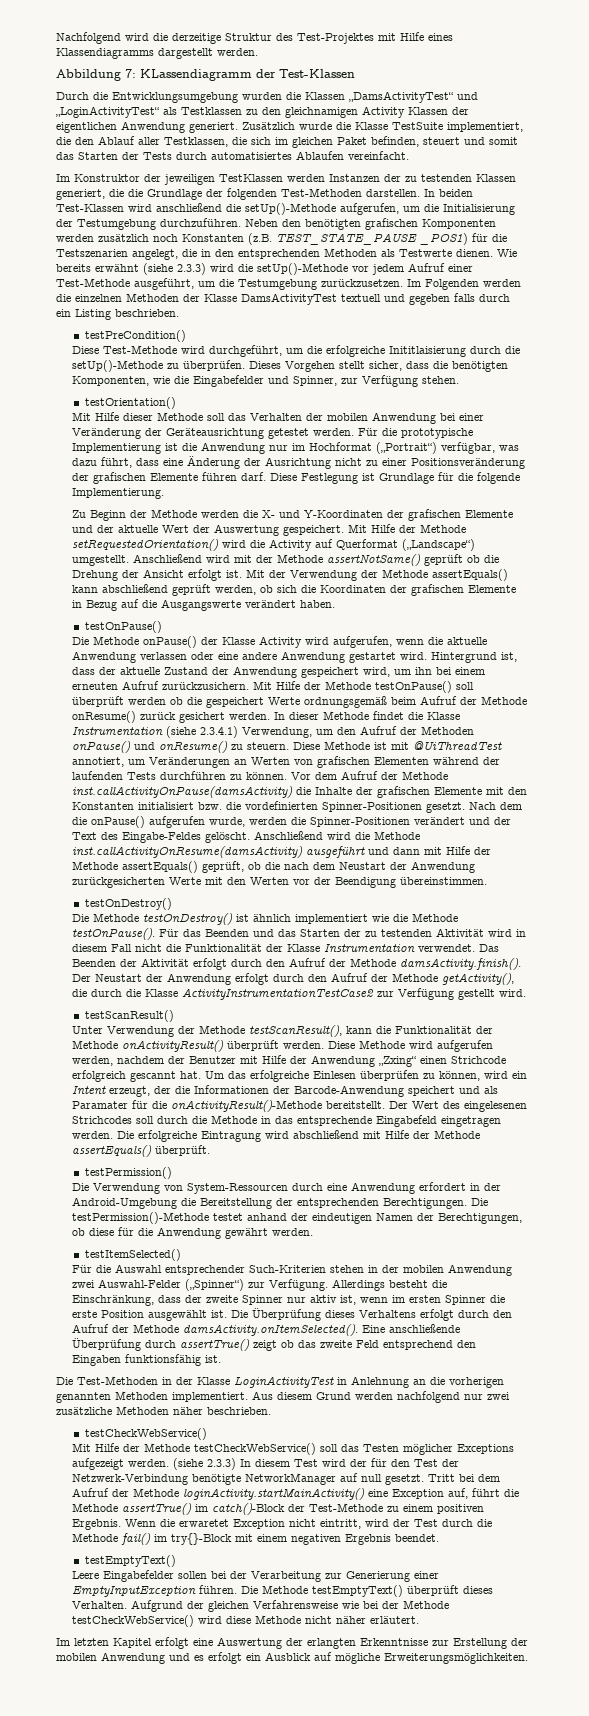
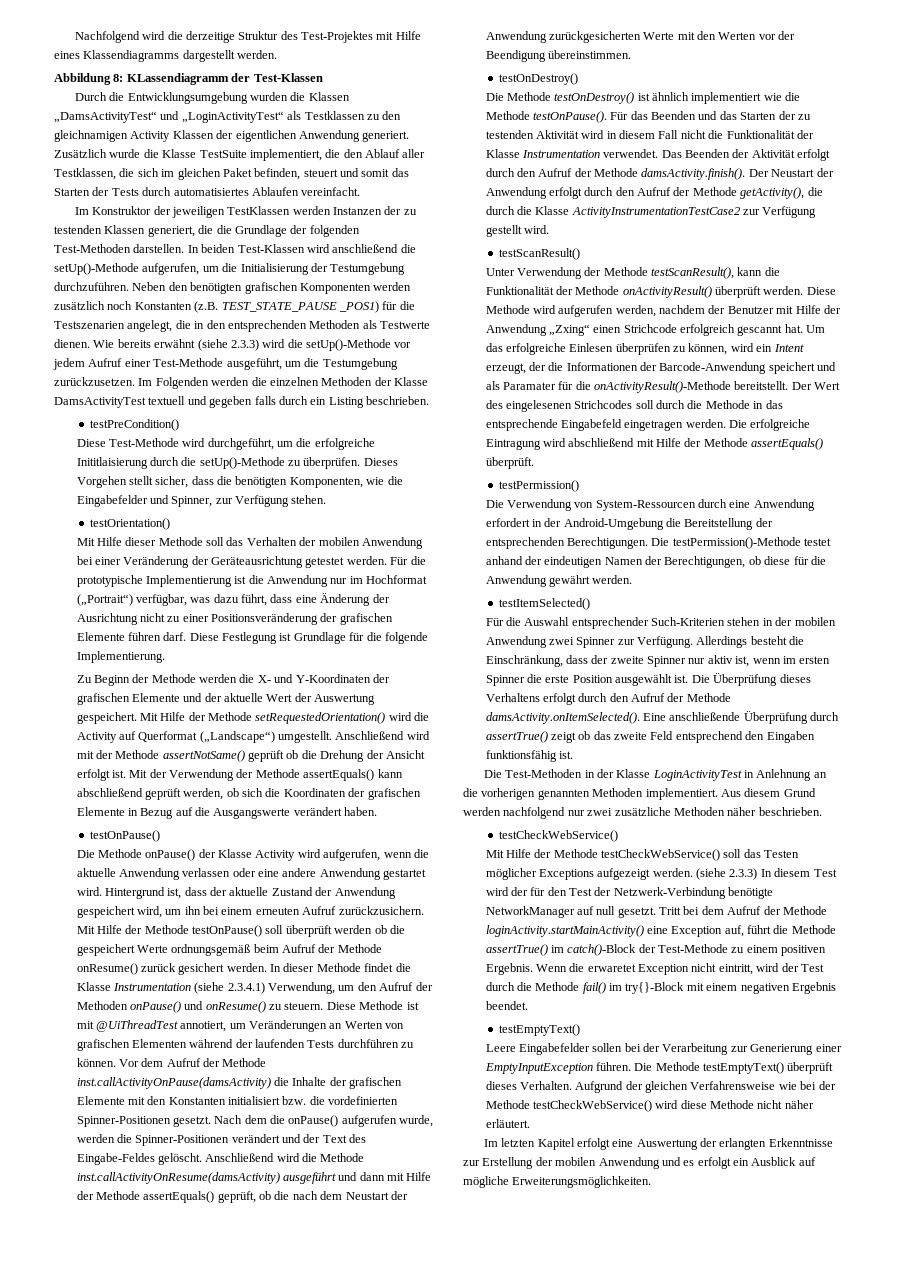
[125,69,136,78] 7: -> [113,74,124,82] 8:
[98,1279,245,1291] Auswahl-Felder („Spinner“) -> [576,637,616,648] Spinner

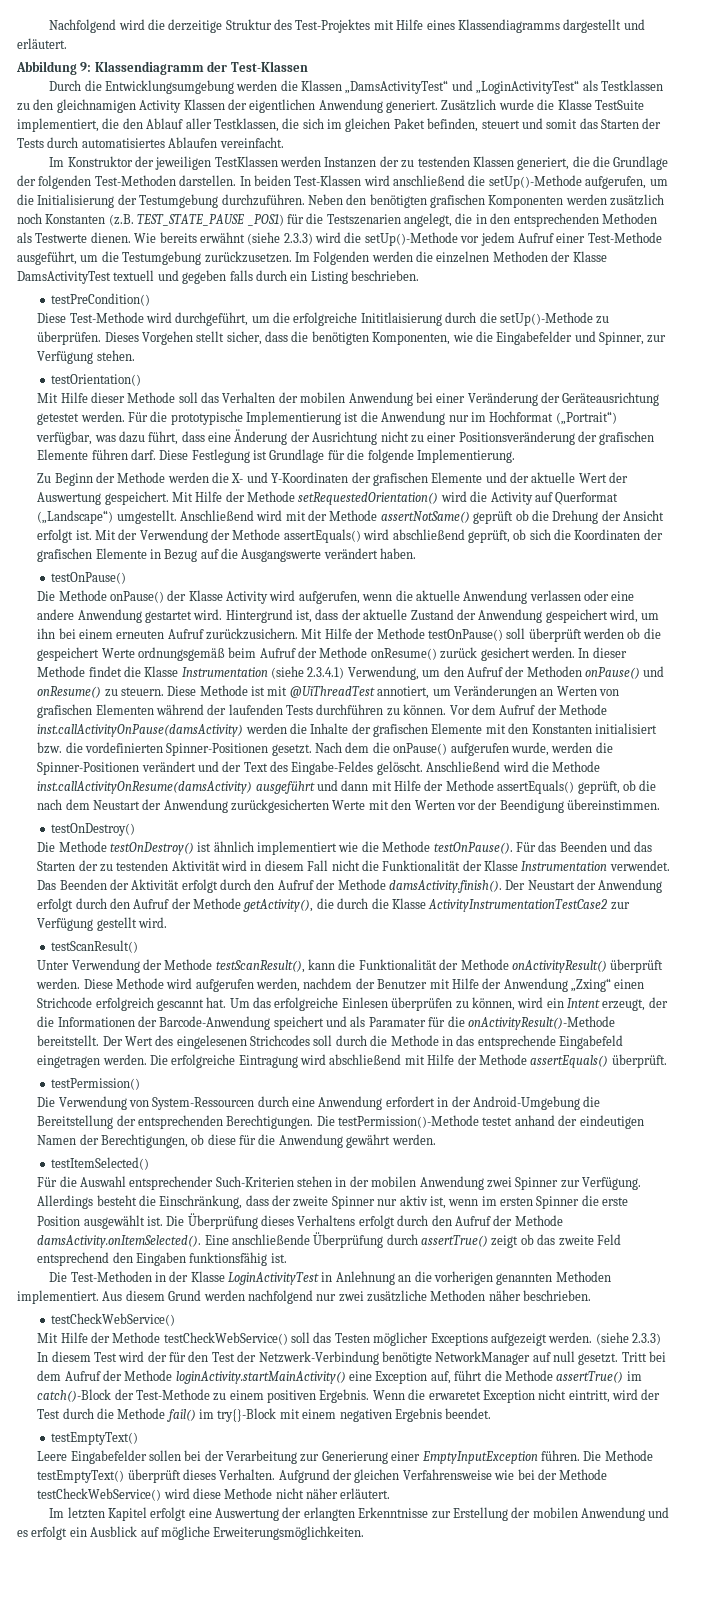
[237,50,278,59] werden. -> [623,19,645,30] [17,38,67,49] und erläutert.
[113,73,229,85] 8: KLassendiagramm -> [80,61,204,75] 9: Klassendiagramm
[249,92,288,101] wurden -> [236,80,278,91] werden
[377,769,403,778] [76,788,224,800] kann abschließend geprüft werden, -> [363,529,510,543] wird abschließend geprüft,
(271, 1083) none -> [245,723,287,734] werden

